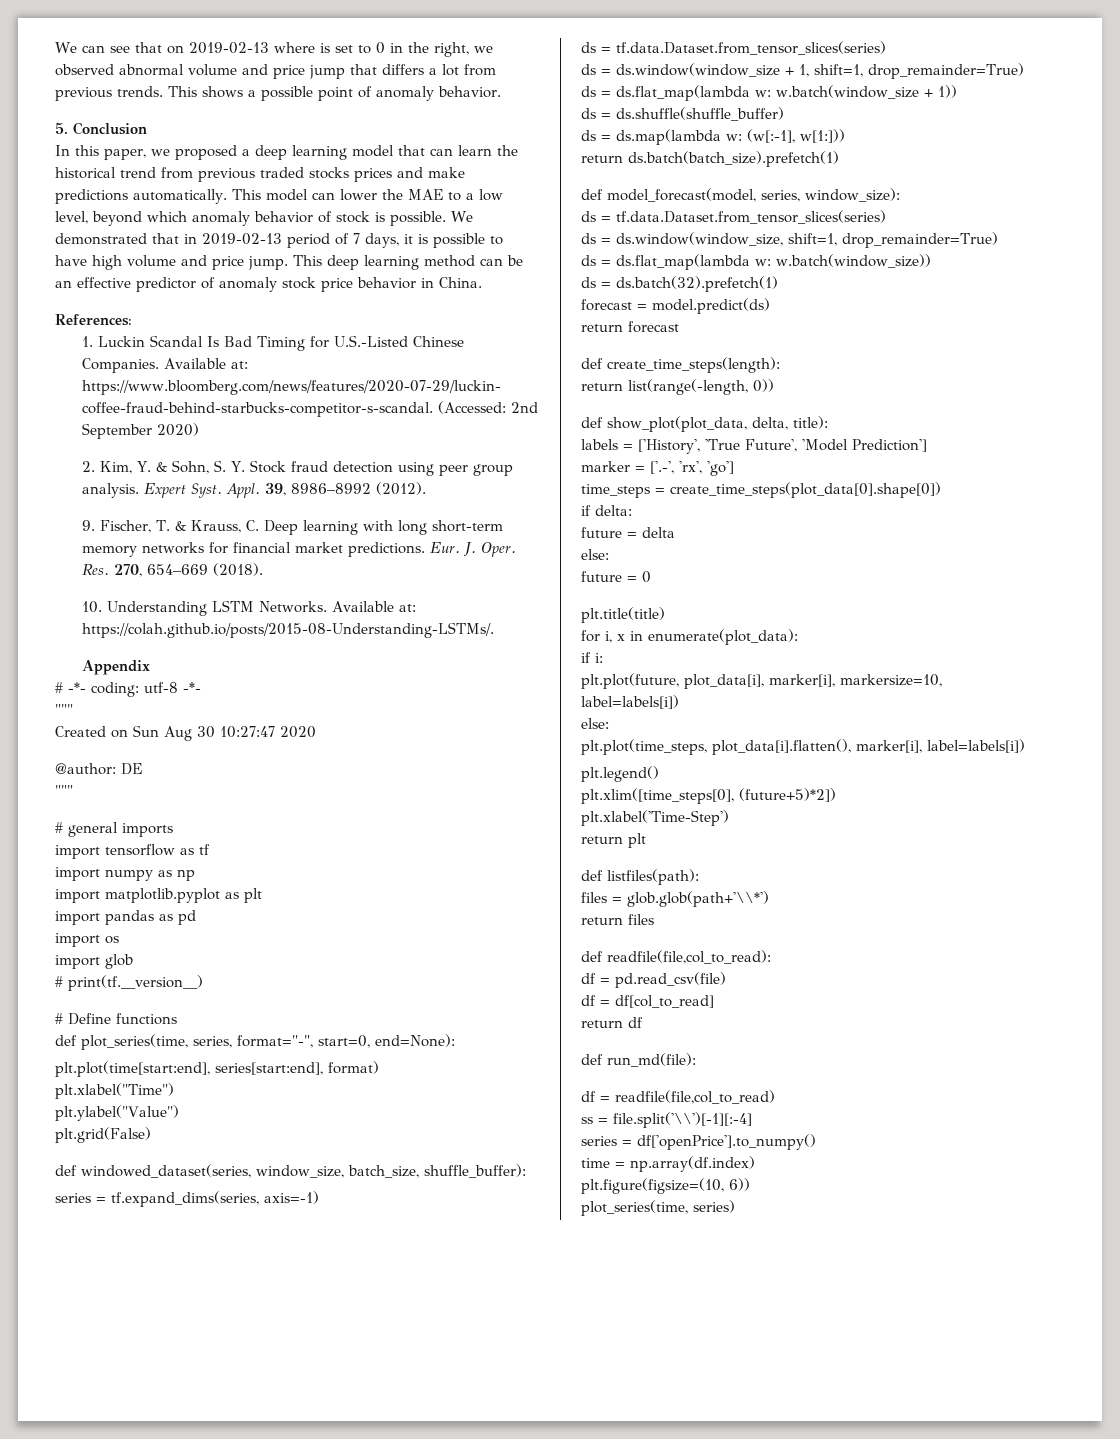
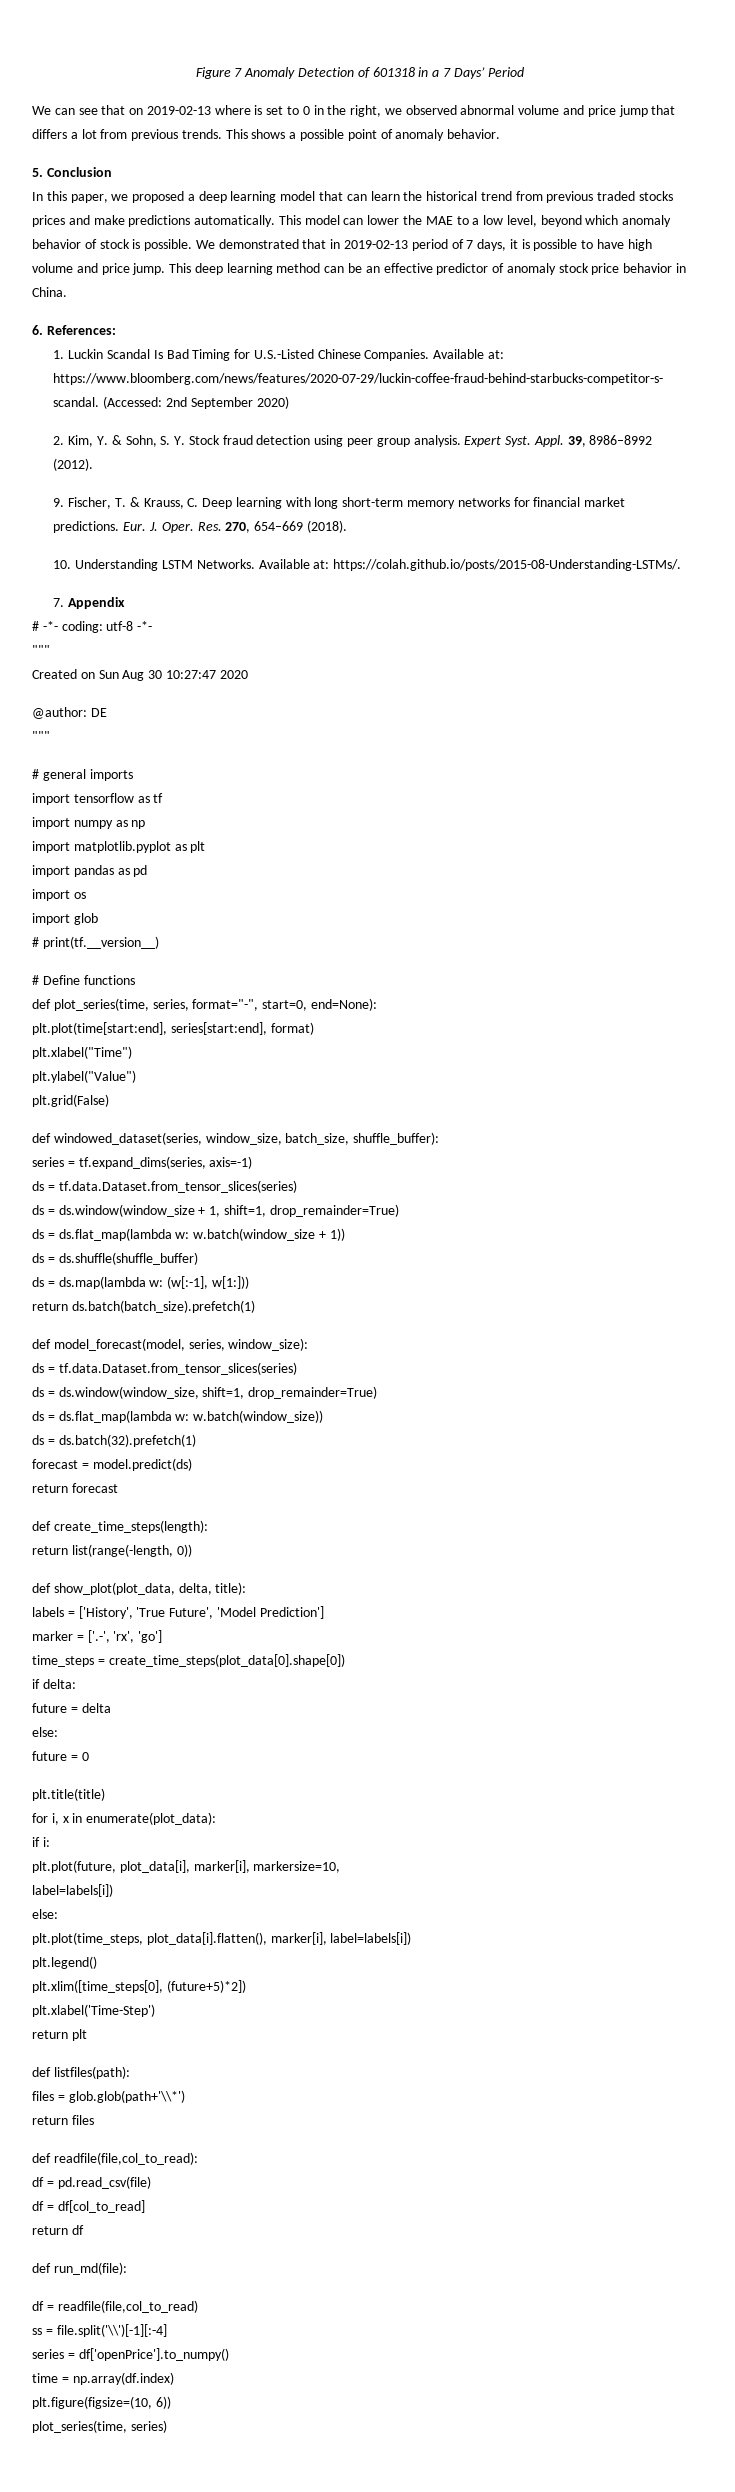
(55, 47) none -> [195,67,525,79] Figure 7 Anomaly Detection of 601318 in a 7 Days’ Period //
(482, 282) none -> [32,325,43,335] 6.
(495, 630) none -> [53,598,65,607] 7.

